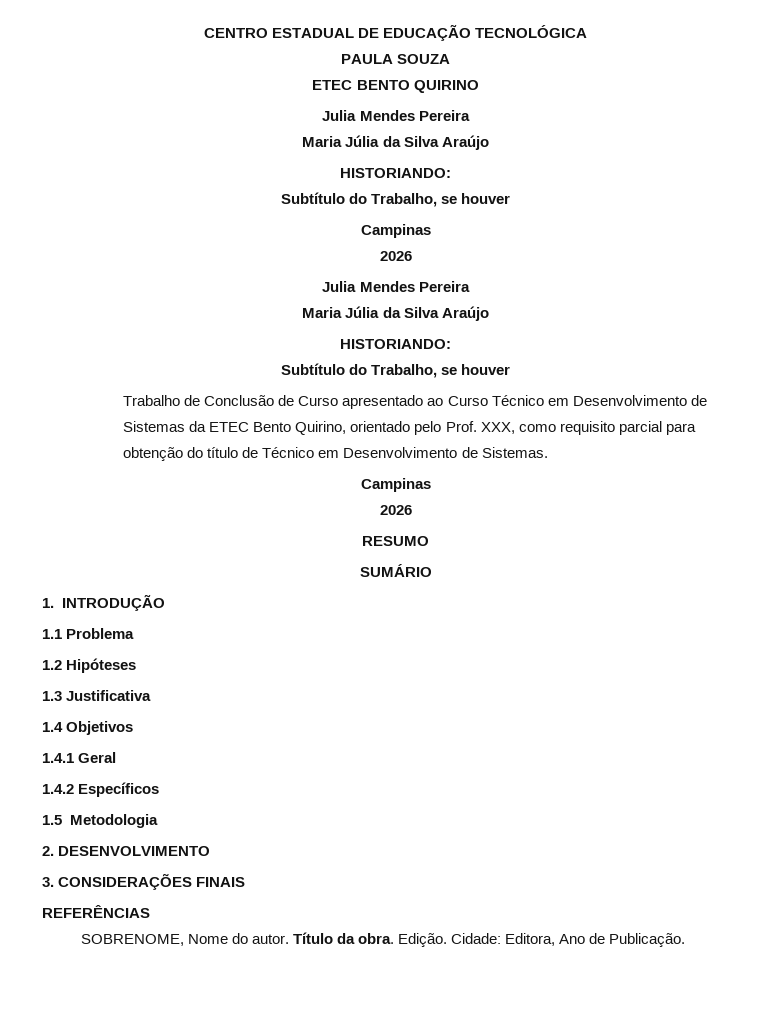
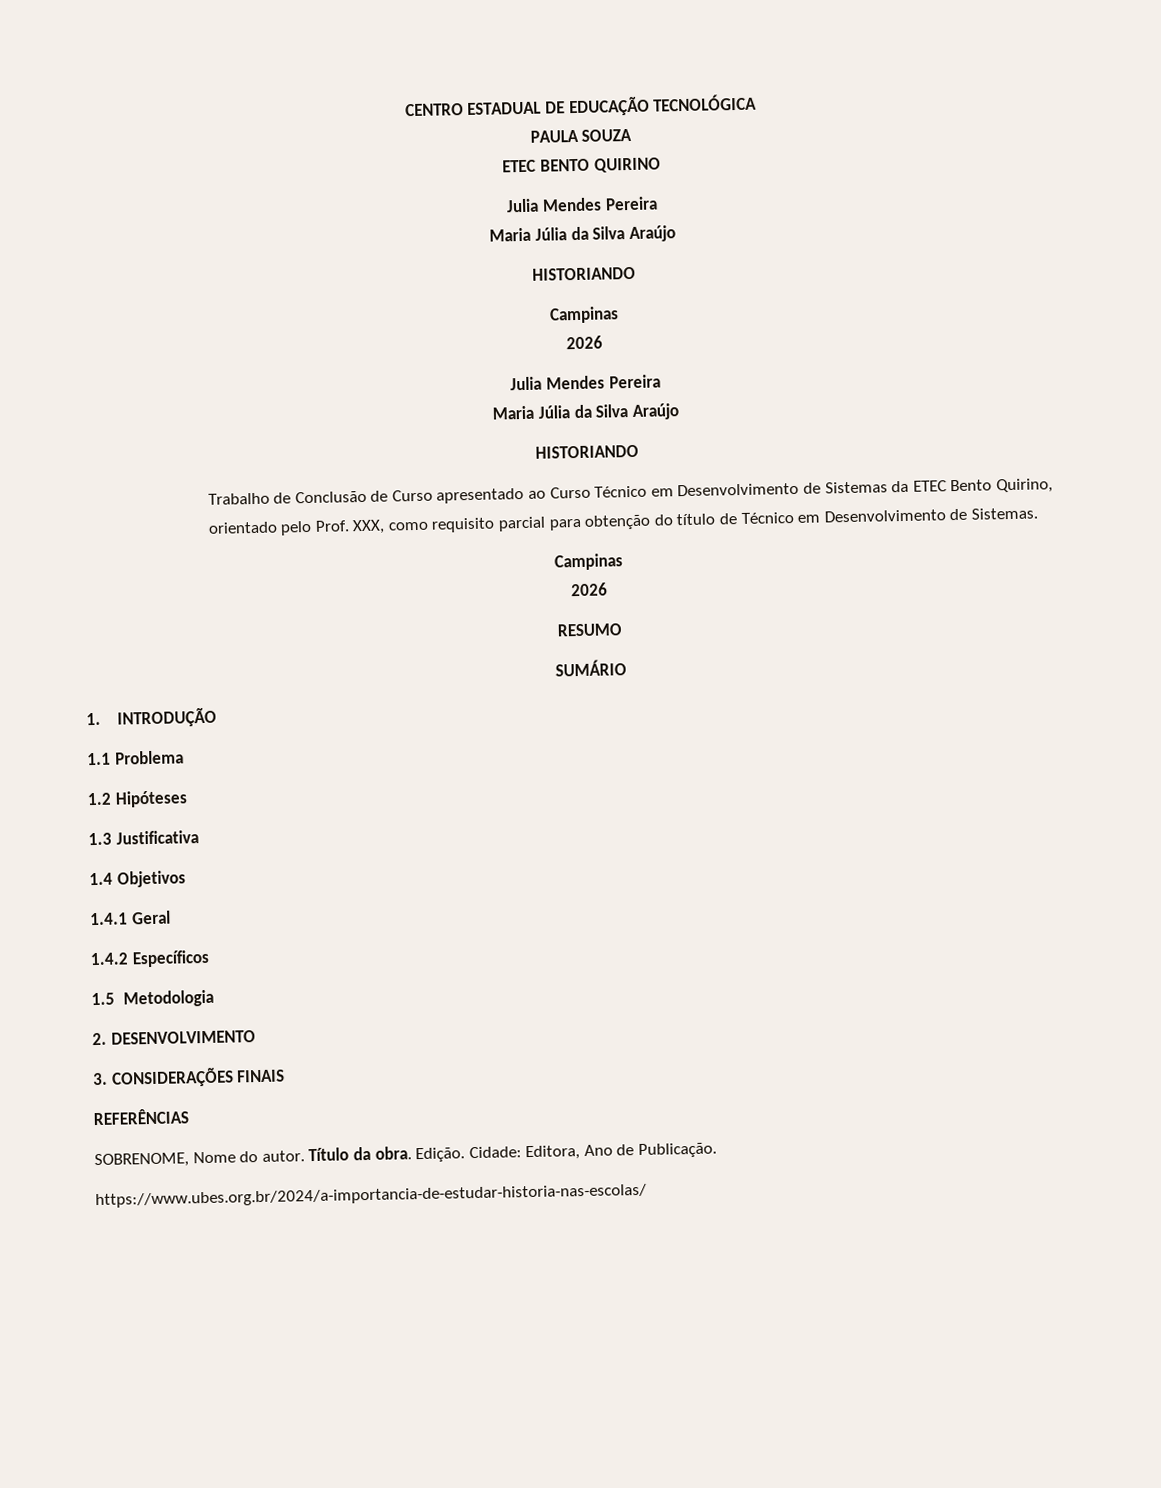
[340,168,451,178] [280,192,511,207] HISTORIANDO: // Subtítulo do Trabalho, se houver -> [531,266,636,281] HISTORIANDO
[340,339,451,349] [280,363,511,378] HISTORIANDO: // Subtítulo do Trabalho, se houver -> [534,444,639,459] HISTORIANDO
(686, 940) none -> [95,1183,647,1209] // https://www.ubes.org.br/2024/a-importancia-de-estudar-historia-nas-escolas/

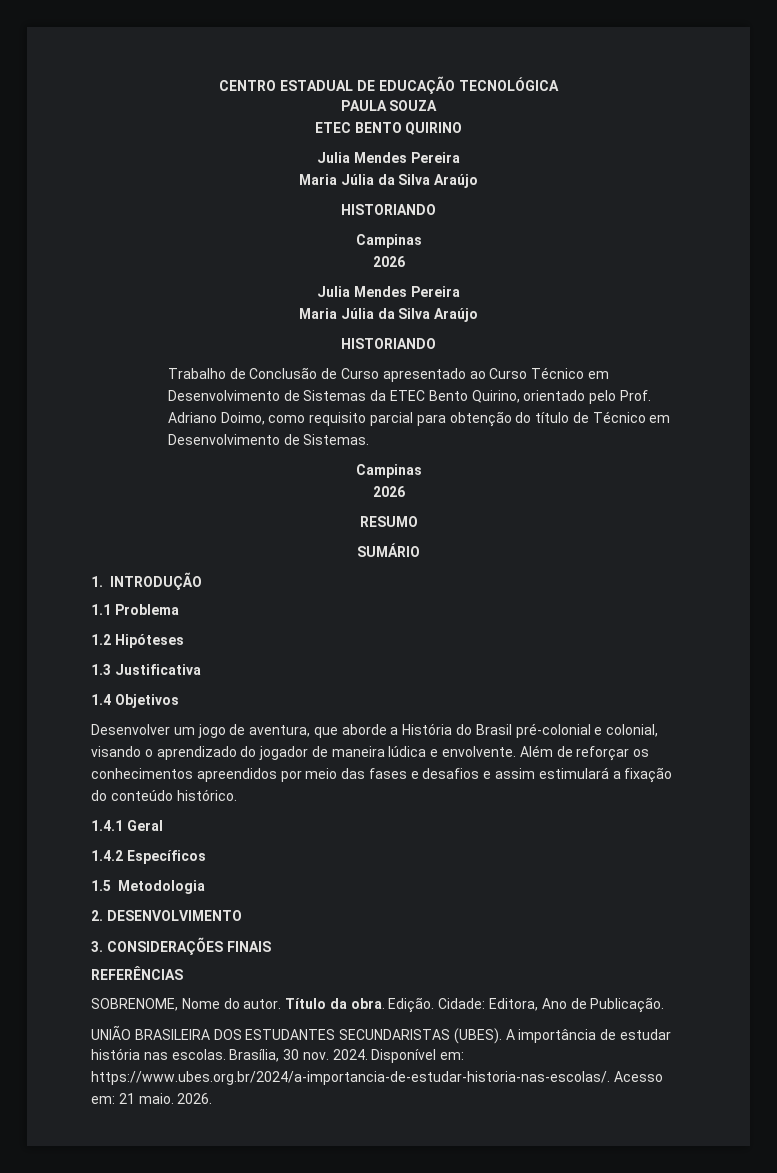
[352,519,386,535] XXX, -> [167,412,265,425] Adriano Doimo,
(186, 879) none -> [91,723,659,738] [91,745,650,761] [91,767,673,783] [91,789,237,801] // Desenvolver um jogo de aventura, que aborde a História do Brasil pré-colonial e colonial, visando o aprendizado do jogador de maneira lúdica e envolvente. Além de reforçar os conhecimentos apreendidos por meio das fases e desafios e assim estimulará a fixação do conteúdo histórico.
[95,1183,647,1209] https://www.ubes.org.br/2024/a-importancia-de-estudar-historia-nas-escolas/ -> [91,1025,672,1044] [91,1048,465,1063] [91,1071,663,1085] [91,1093,213,1104] UNIÃO BRASILEIRA DOS ESTUDANTES SECUNDARISTAS (UBES). A importância de estudar história nas escolas. Brasília, 30 nov. 2024. Disponível em: https://www.ubes.org.br/2024/a-importancia-de-estudar-historia-nas-escolas/. Acesso em: 21 maio. 2026.

